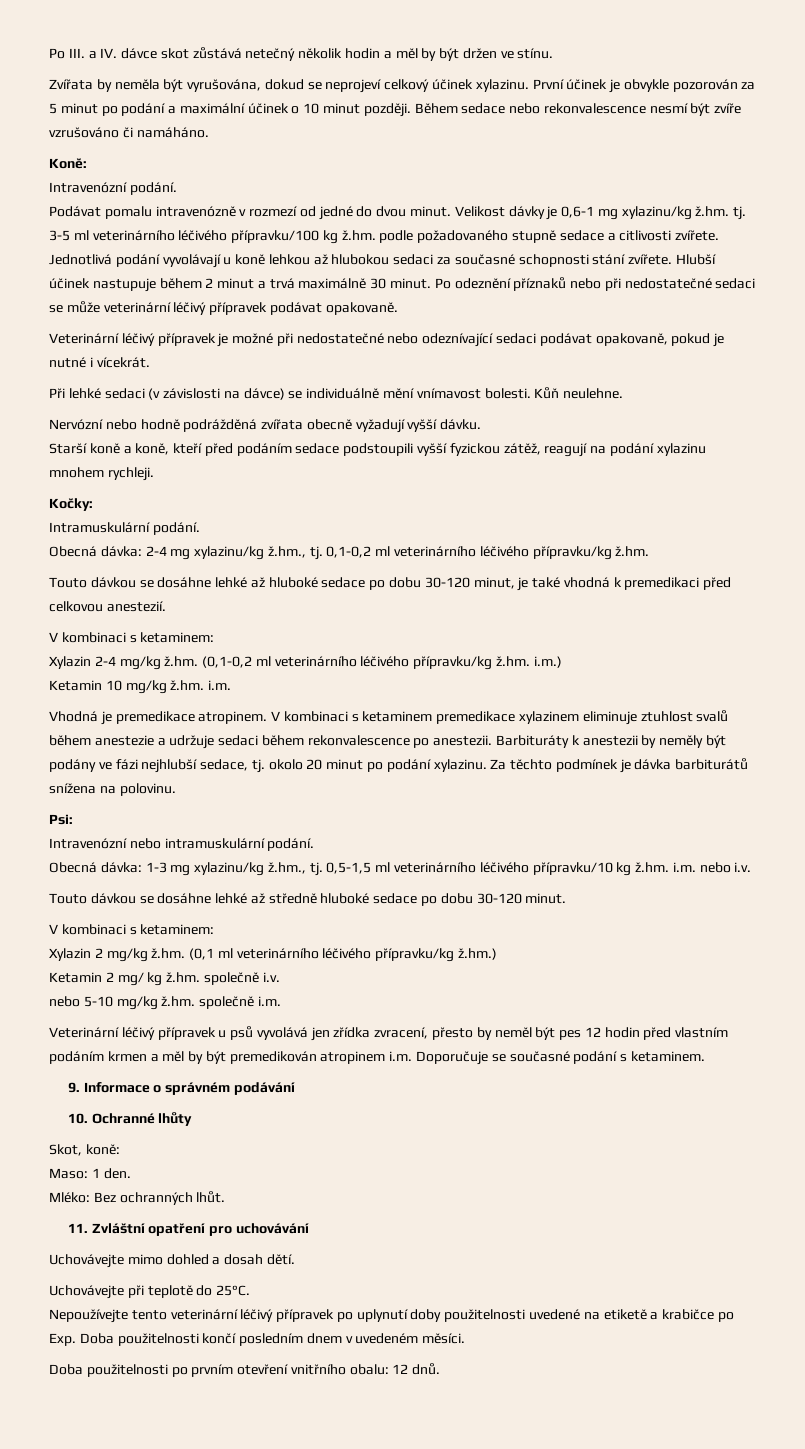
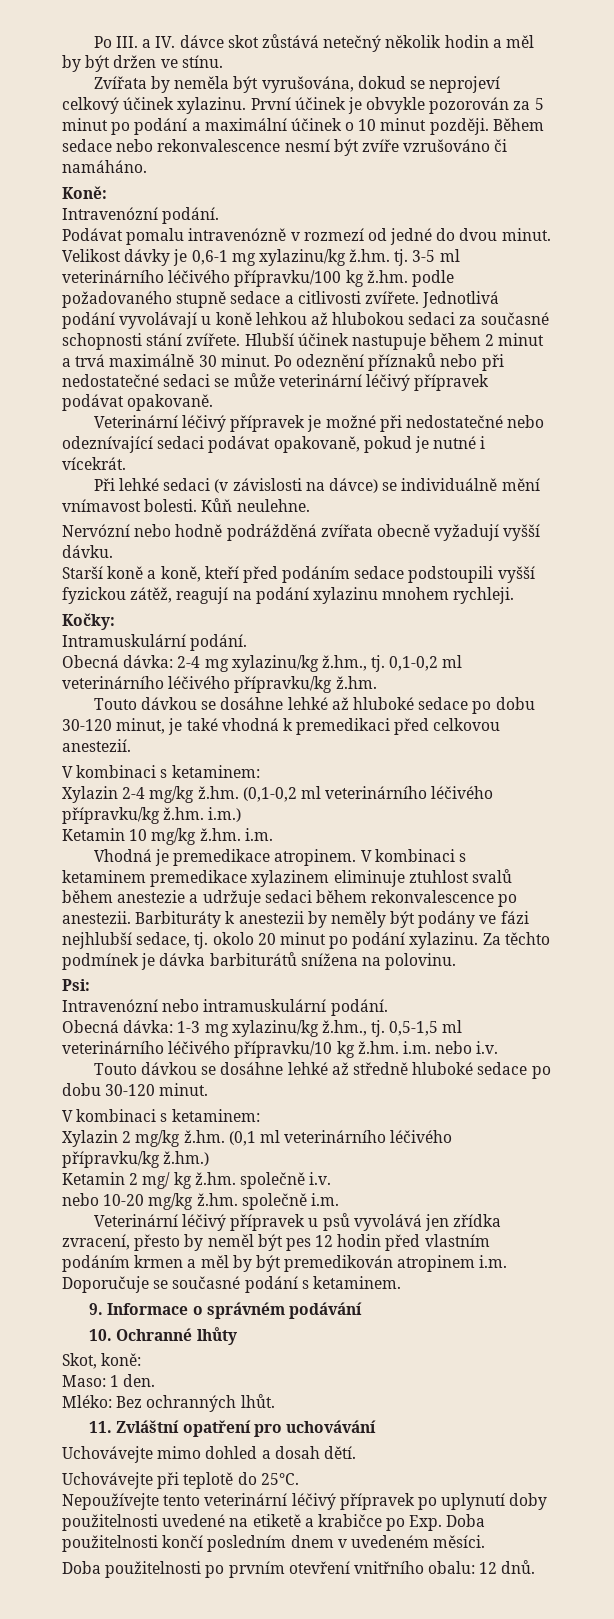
[83,996,113,1007] 5-10 -> [103,1194,145,1206] 10-20

